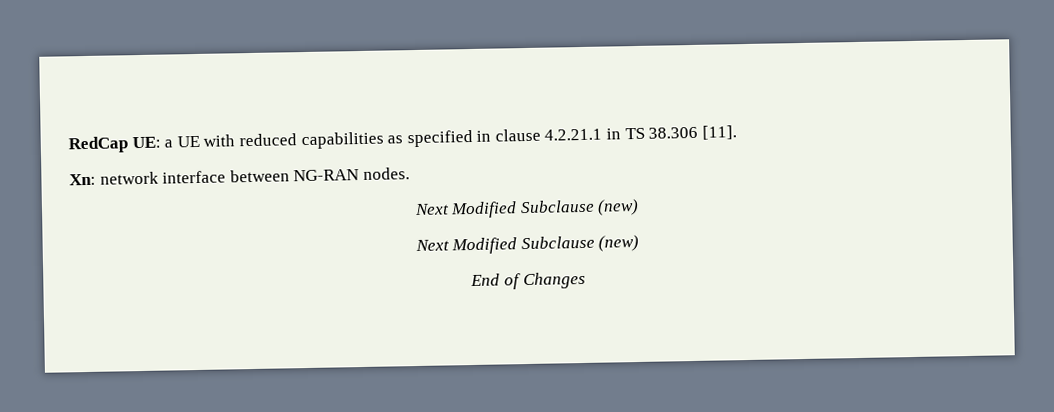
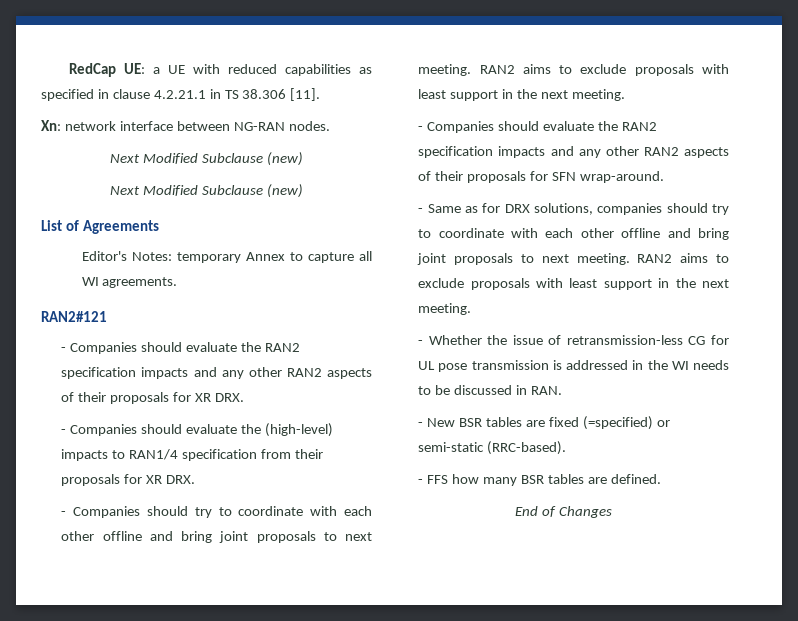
(640, 243) none -> [41,220,159,234] [81,251,372,263] [81,277,178,288] [41,311,107,322] [61,342,300,354] [61,367,372,379] [61,392,244,404] [61,423,333,437] [61,449,323,461] [61,474,195,486] [61,506,372,518] [61,531,373,543] [418,64,729,76] [418,89,625,101] [418,121,657,133] [418,146,729,158] [418,171,664,183] [418,203,729,215] [418,228,729,240] [417,253,729,265] [418,278,729,290] [418,303,472,315] [418,335,729,345] [418,360,729,372] [418,385,562,395] [418,416,670,430] [418,441,567,455] [418,474,661,486] // List of Agreements // Editor's Notes: temporary Annex to capture all WI agreements. // RAN2#121 // - Companies should evaluate the RAN2 specification impacts and any other RAN2 aspects of their proposals for XR DRX. // - Companies should evaluate the (high-level) impacts to RAN1/4 specification from their proposals for XR DRX. // - Companies should try to coordinate with each other offline and bring joint proposals to next meeting. RAN2 aims to exclude proposals with least support in the next meeting. // - Companies should evaluate the RAN2 specification impacts and any other RAN2 aspects of their proposals for SFN wrap-around. // - Same as for DRX solutions, companies should try to coordinate with each other offline and bring joint proposals to next meeting. RAN2 aims to exclude proposals with least support in the next meeting. // - Whether the issue of retransmission-less CG for UL pose transmission is addressed in the WI needs to be discussed in RAN. // - New BSR tables are fixed (=specified) or semi-static (RRC-based). // - FFS how many BSR tables are defined.

